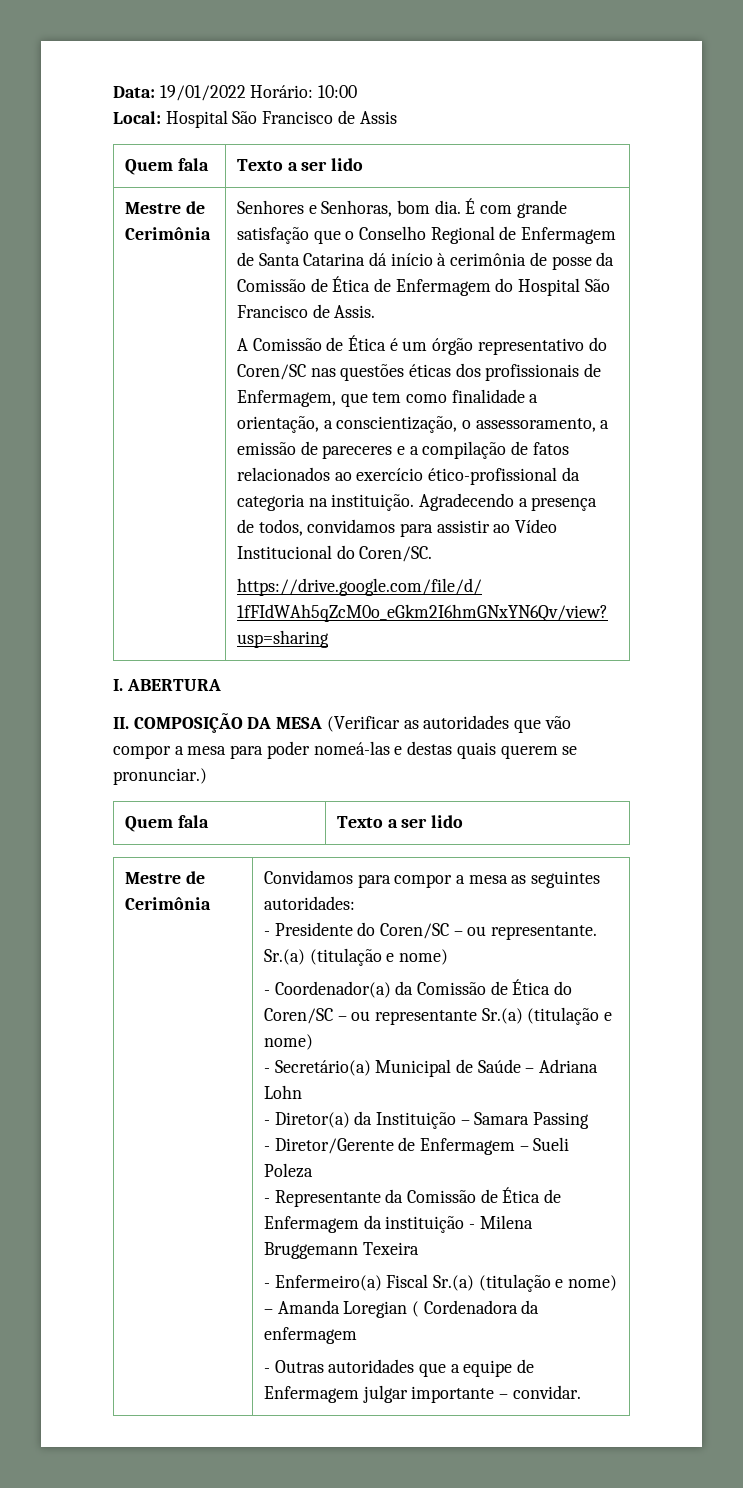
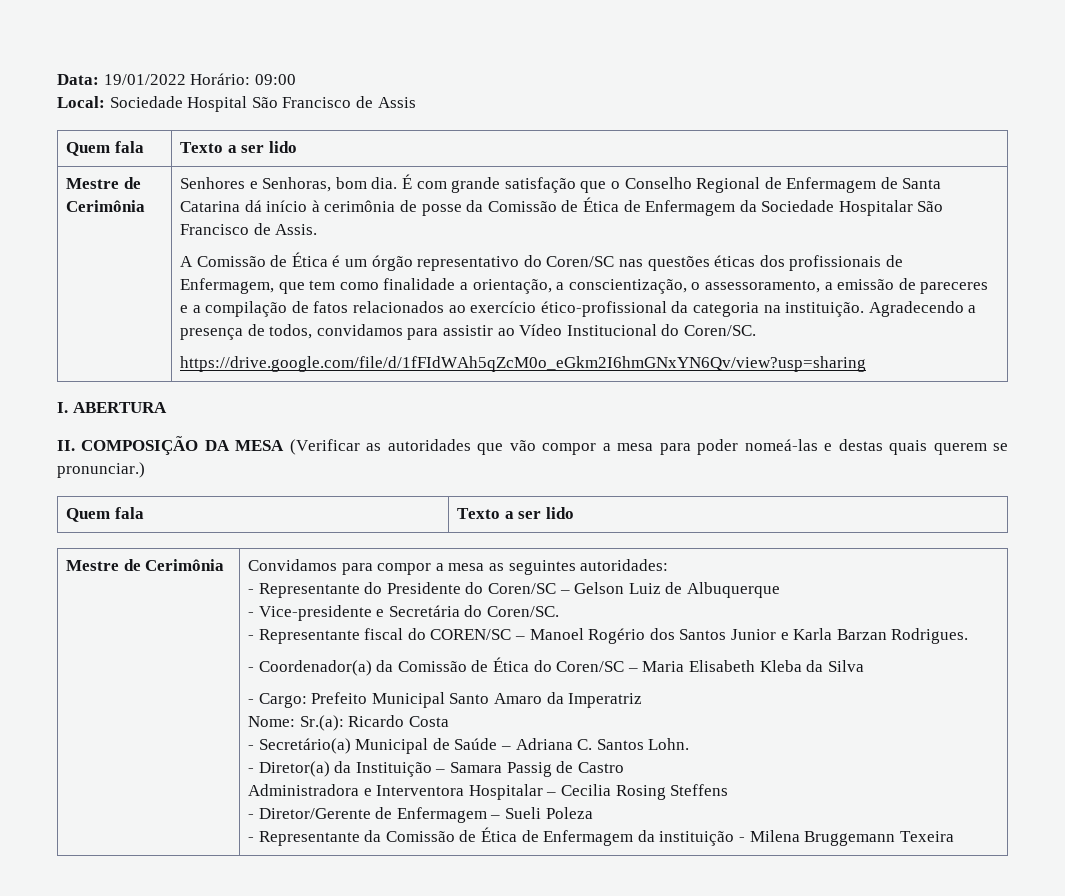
[318,85,358,98] 10:00 -> [254,74,296,85] 09:00
(161, 117) none -> [109,96,183,108] Sociedade
[495,278,581,296] do Hospital -> [739,200,913,216] da Sociedade Hospitalar
(270, 933) none -> [258,582,383,598] Representante do
[467,925,598,940] [263,948,449,966] ou representante. Sr.(a) (titulação e nome) -> [574,582,780,598] [248,605,559,621] [248,628,969,644] Gelson Luiz de Albuquerque // - Vice-presidente e Secretária do Coren/SC. // - Representante fiscal do COREN/SC – Manoel Rogério dos Santos Junior e Karla Barzan Rodrigues.
[351,1007,613,1025] [263,1034,313,1050] ou representante Sr.(a) (titulação e nome) -> [642,660,864,672] [248,692,643,708] [248,715,449,731] Maria Elisabeth Kleba da Silva // - Cargo: Prefeito Municipal Santo Amaro da Imperatriz // Nome: Sr.(a): Ricardo Costa
[263,1085,302,1099] Lohn -> [577,738,690,750] C. Santos Lohn.
[533,1112,590,1129] Passing -> [506,761,624,777] [248,784,729,800] Passig de Castro // Administradora e Interventora Hospitalar – Cecilia Rosing Steffens
[263,1274,618,1292] [263,1300,540,1318] [263,1327,357,1344] [263,1359,535,1377] [263,1385,581,1403] // - Enfermeiro(a) Fiscal Sr.(a) (titulação e nome) – Amanda Loregian ( Cordenadora da enfermagem // - Outras autoridades que a equipe de Enfermagem julgar importante – convidar. -> (954, 836) none

